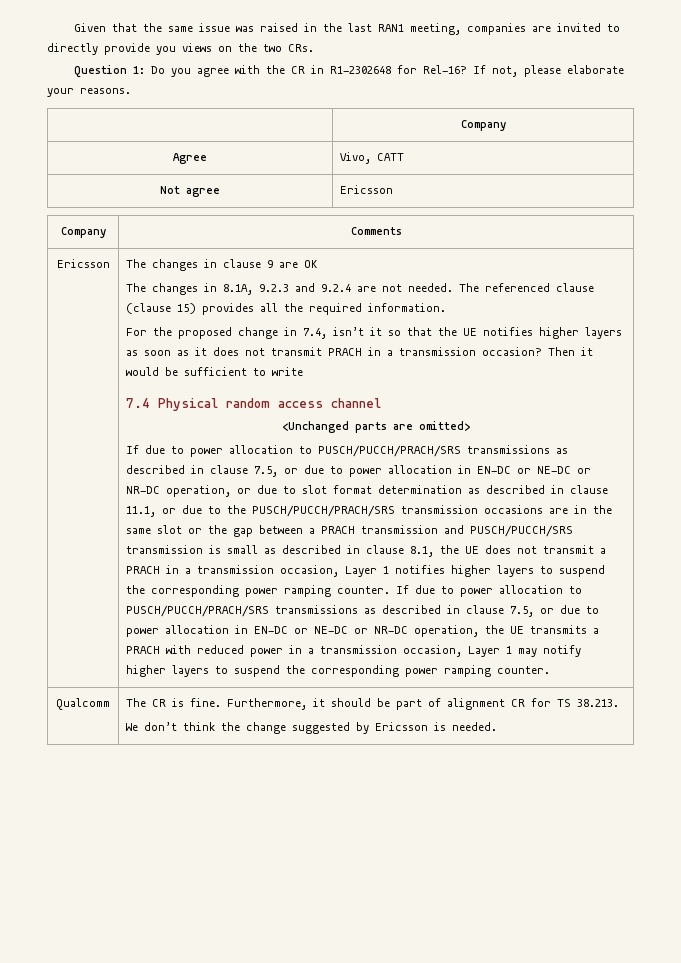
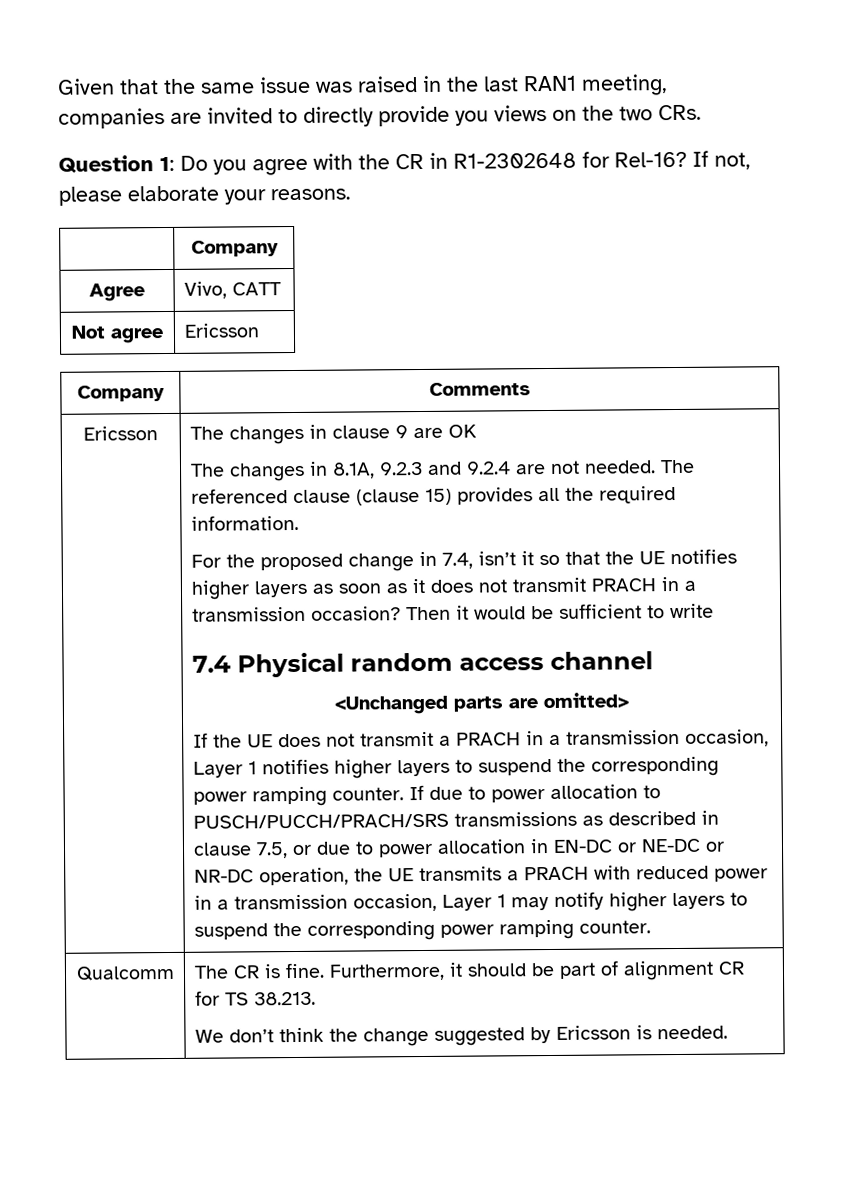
[145,445,569,457] [126,465,592,477] [126,485,609,497] [126,505,613,517] [126,525,574,537] [126,545,435,557] due to power allocation to PUSCH/PUCCH/PRACH/SRS transmissions as described in clause 7.5, or due to power allocation in EN-DC or NE-DC or NR-DC operation, or due to slot format determination as described in clause 11.1, or due to the PUSCH/PUCCH/PRACH/SRS transmission occasions are in the same slot or the gap between a PRACH transmission and PUSCH/PUCCH/SRS transmission is small as described in clause 8.1, -> (208, 740) none

